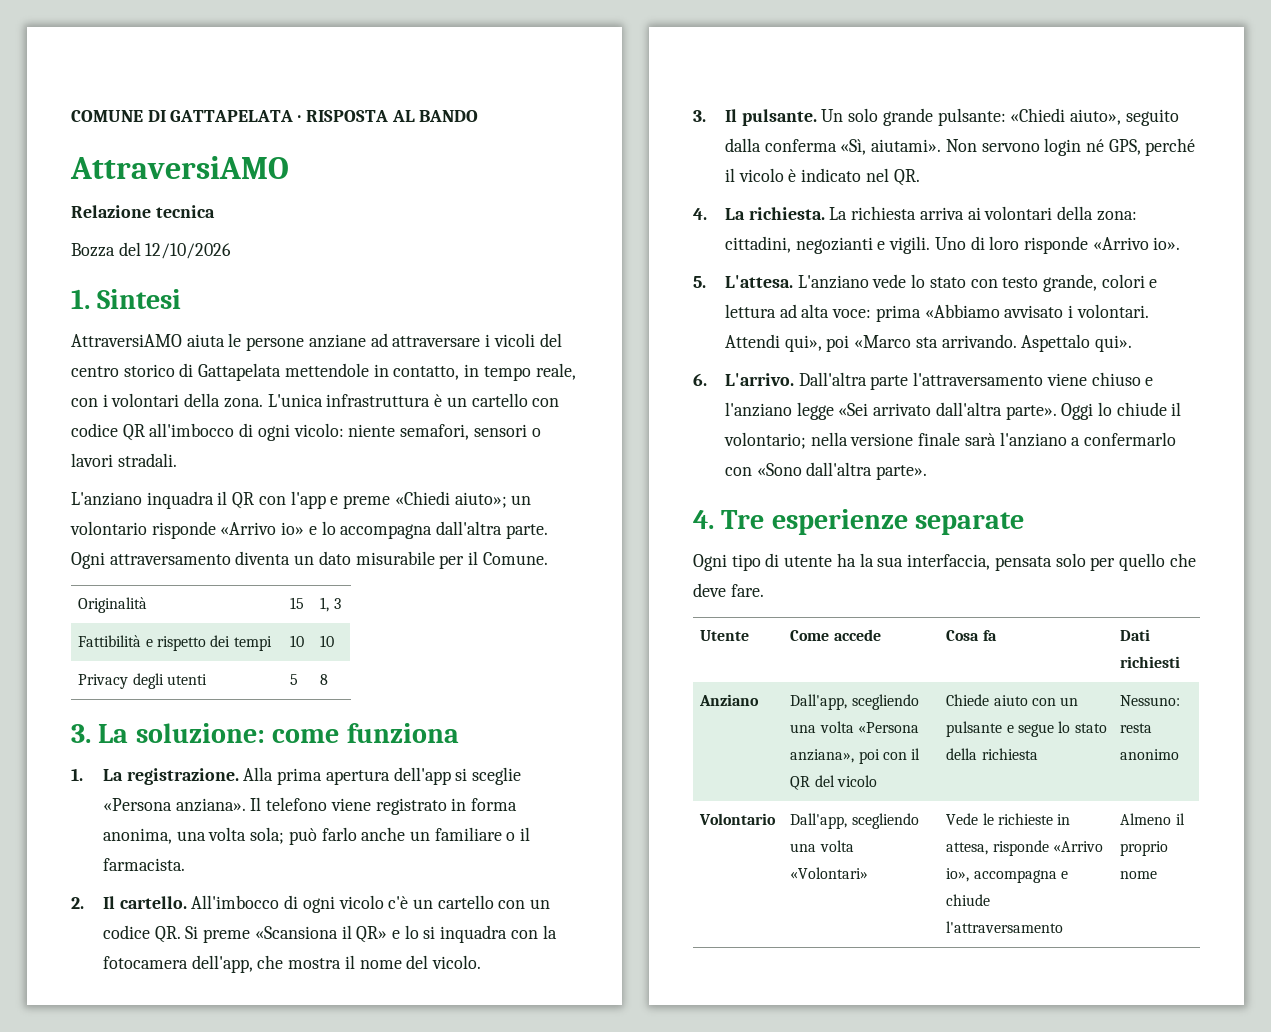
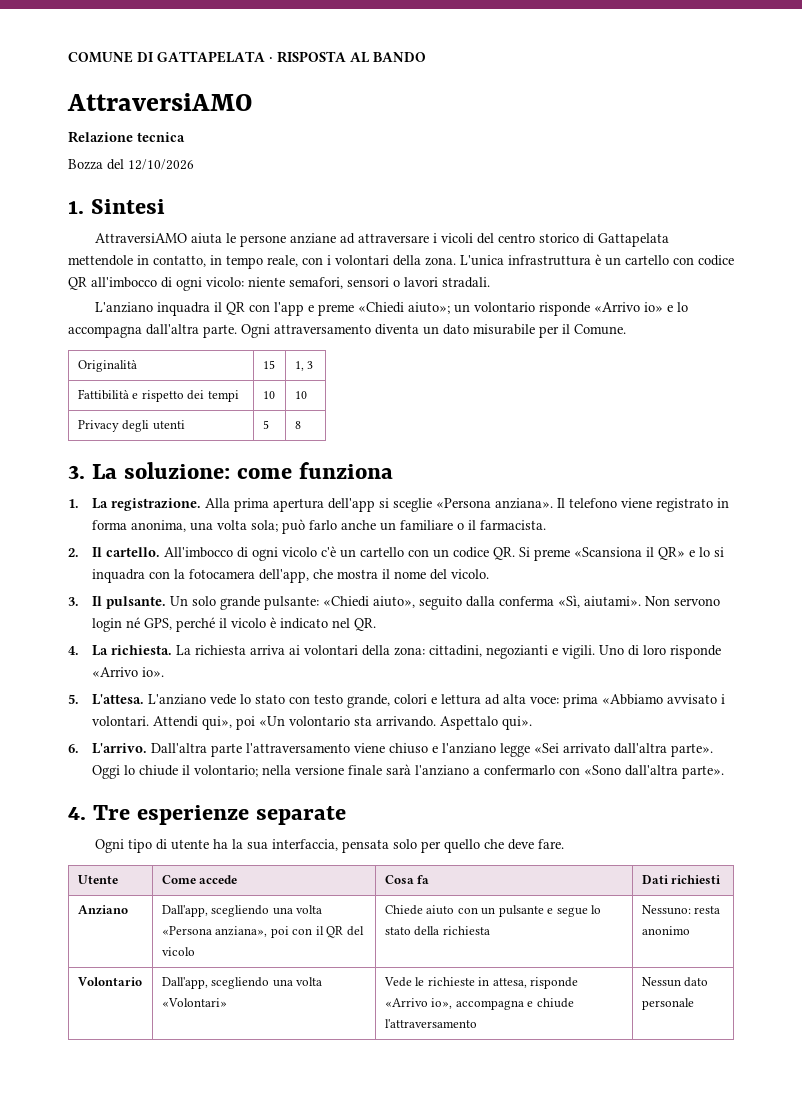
[854,335,912,348] «Marco -> [258,716,350,726] «Un volontario
[1120,813,1185,825] [1120,841,1169,856] [1120,871,1158,879] Almeno il proprio nome -> [641,977,709,987] [641,998,694,1010] Nessun dato personale

